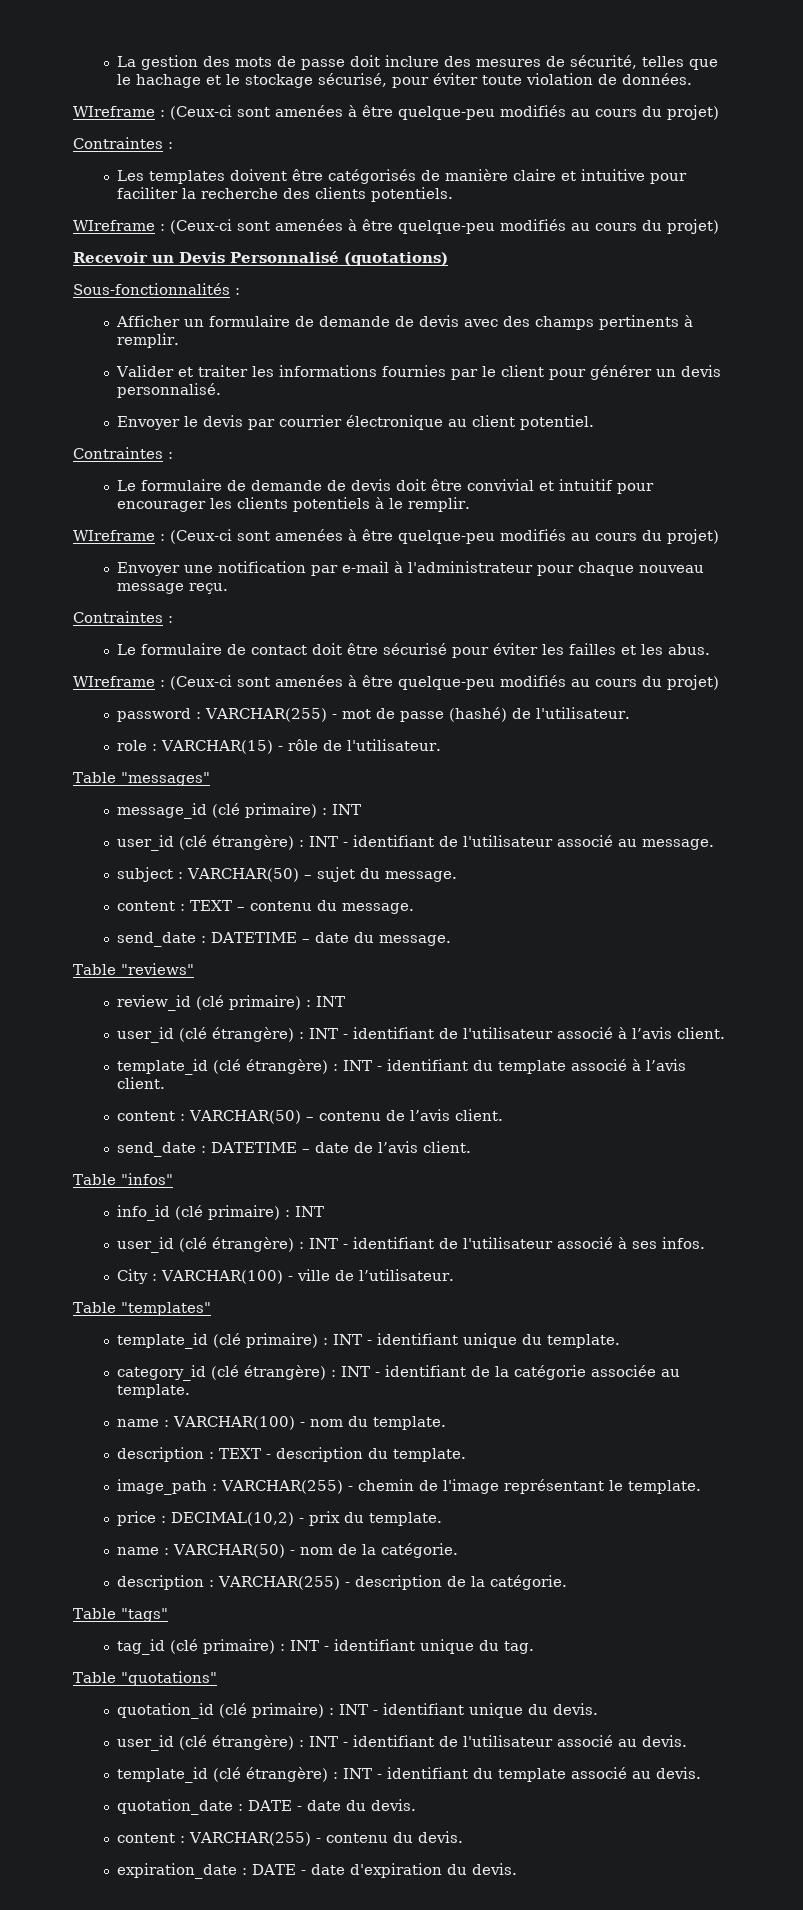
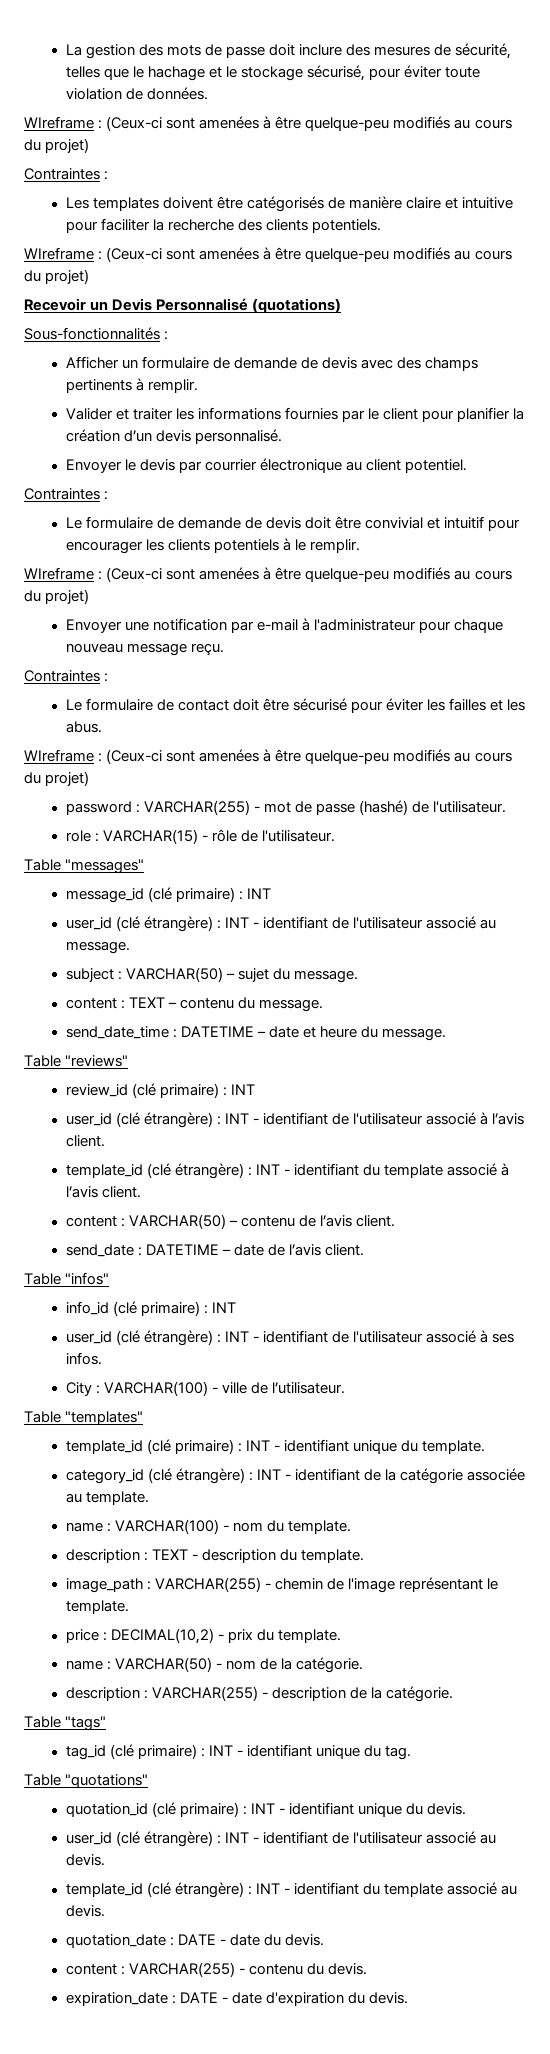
[590,365,677,380] générer un -> [457,407,525,422] [65,429,152,442] planifier la création d’un
[117,932,350,947] send_date : DATETIME – date -> [65,1026,358,1039] send_date_time : DATETIME – date et heure

